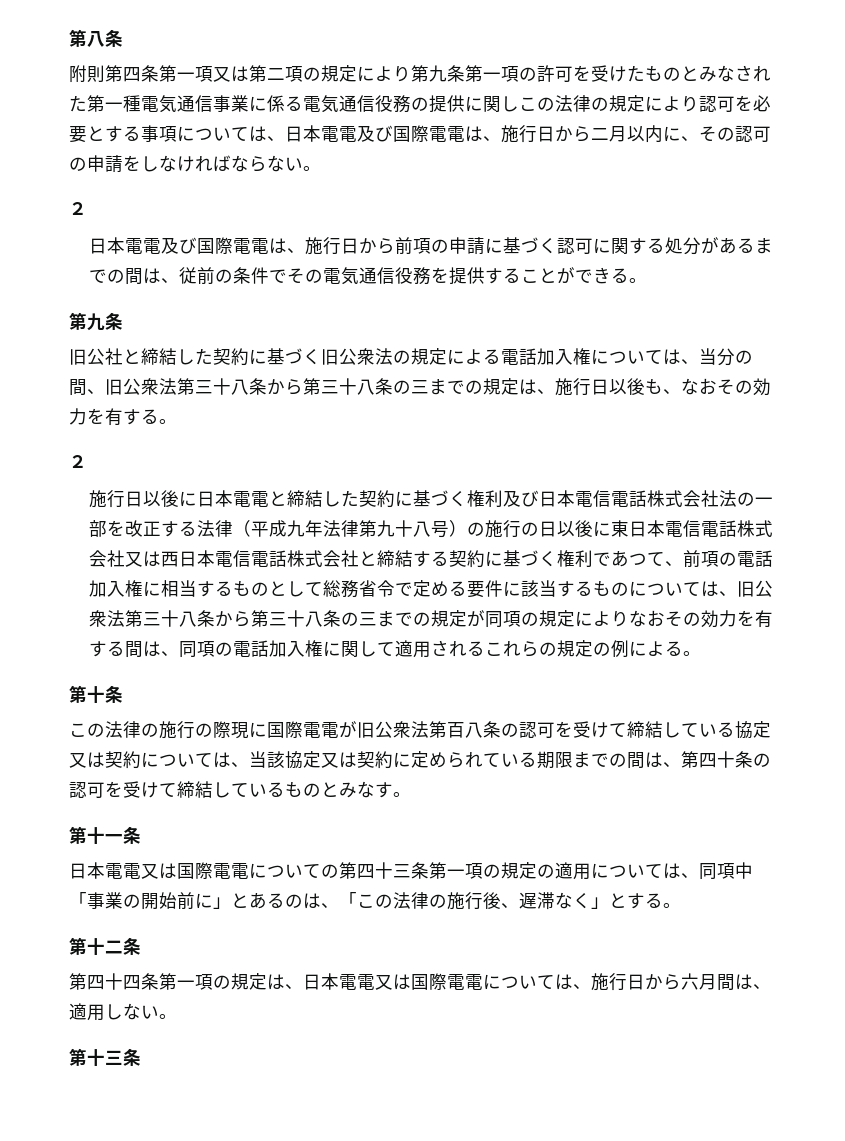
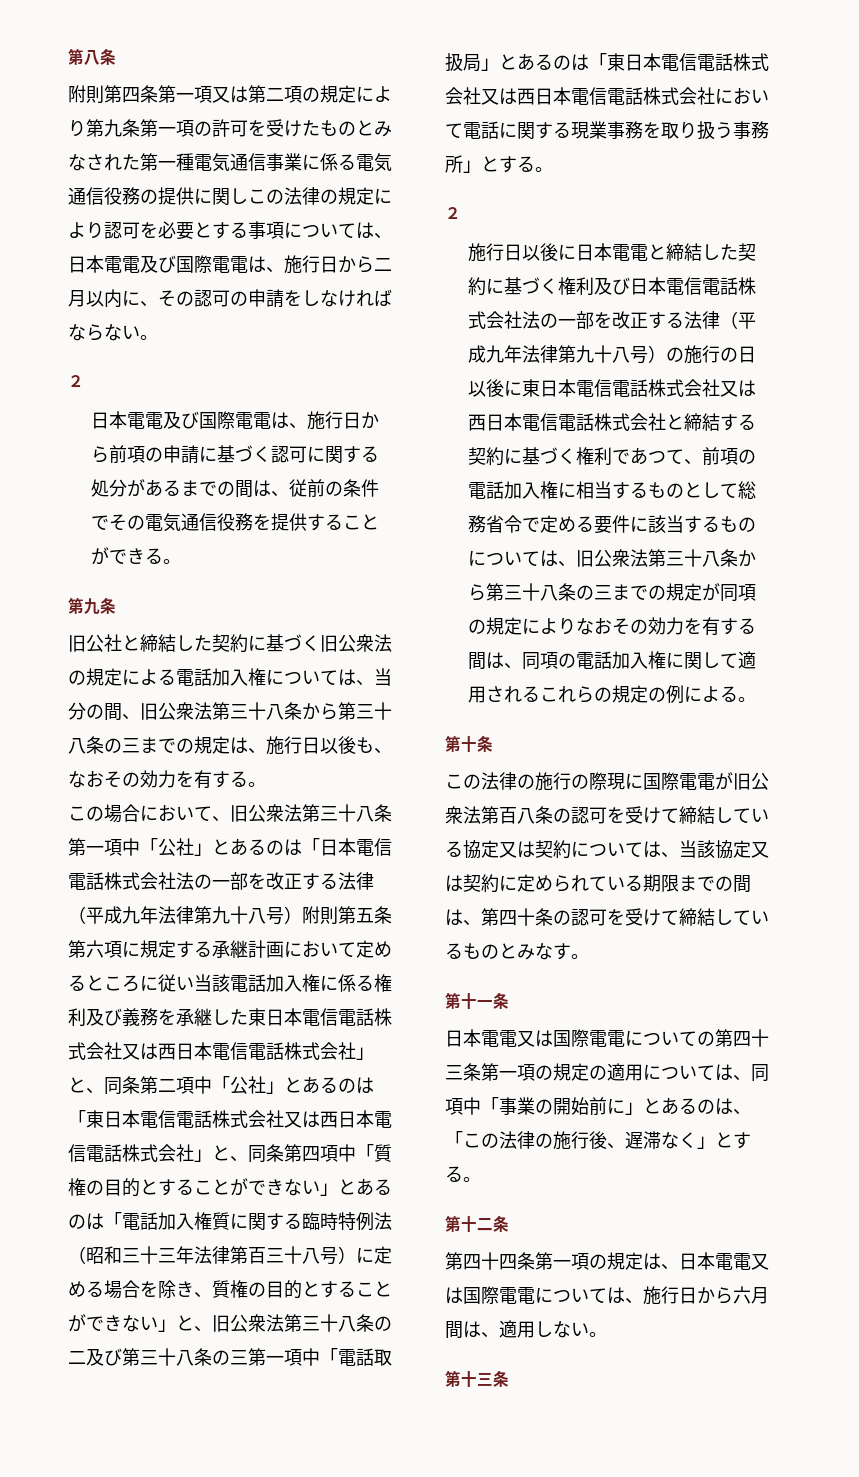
(177, 421) none -> [68,804,392,823] [68,838,392,856] [68,872,374,890] [68,906,392,925] [68,940,392,958] [68,974,392,992] [68,1008,392,1026] [68,1042,374,1060] [68,1076,374,1095] [68,1110,392,1128] [68,1144,392,1163] [68,1178,392,1197] [68,1212,392,1231] [68,1246,392,1265] [68,1280,392,1299] [68,1314,392,1332] [68,1348,392,1366] [445,53,769,72] [445,87,769,105] [445,121,769,140] [445,155,553,173] // この場合において、旧公衆法第三十八条第一項中「公社」とあるのは「日本電信電話株式会社法の一部を改正する法律（平成九年法律第九十八号）附則第五条第六項に規定する承継計画において定めるところに従い当該電話加入権に係る権利及び義務を承継した東日本電信電話株式会社又は西日本電信電話株式会社」と、同条第二項中「公社」とあるのは「東日本電信電話株式会社又は西日本電信電話株式会社」と、同条第四項中「質権の目的とすることができない」とあるのは「電話加入権質に関する臨時特例法（昭和三十三年法律第百三十八号）に定める場合を除き、質権の目的とすることができない」と、旧公衆法第三十八条の二及び第三十八条の三第一項中「電話取扱局」とあるのは「東日本電信電話株式会社又は西日本電信電話株式会社において電話に関する現業事務を取り扱う事務所」とする。

